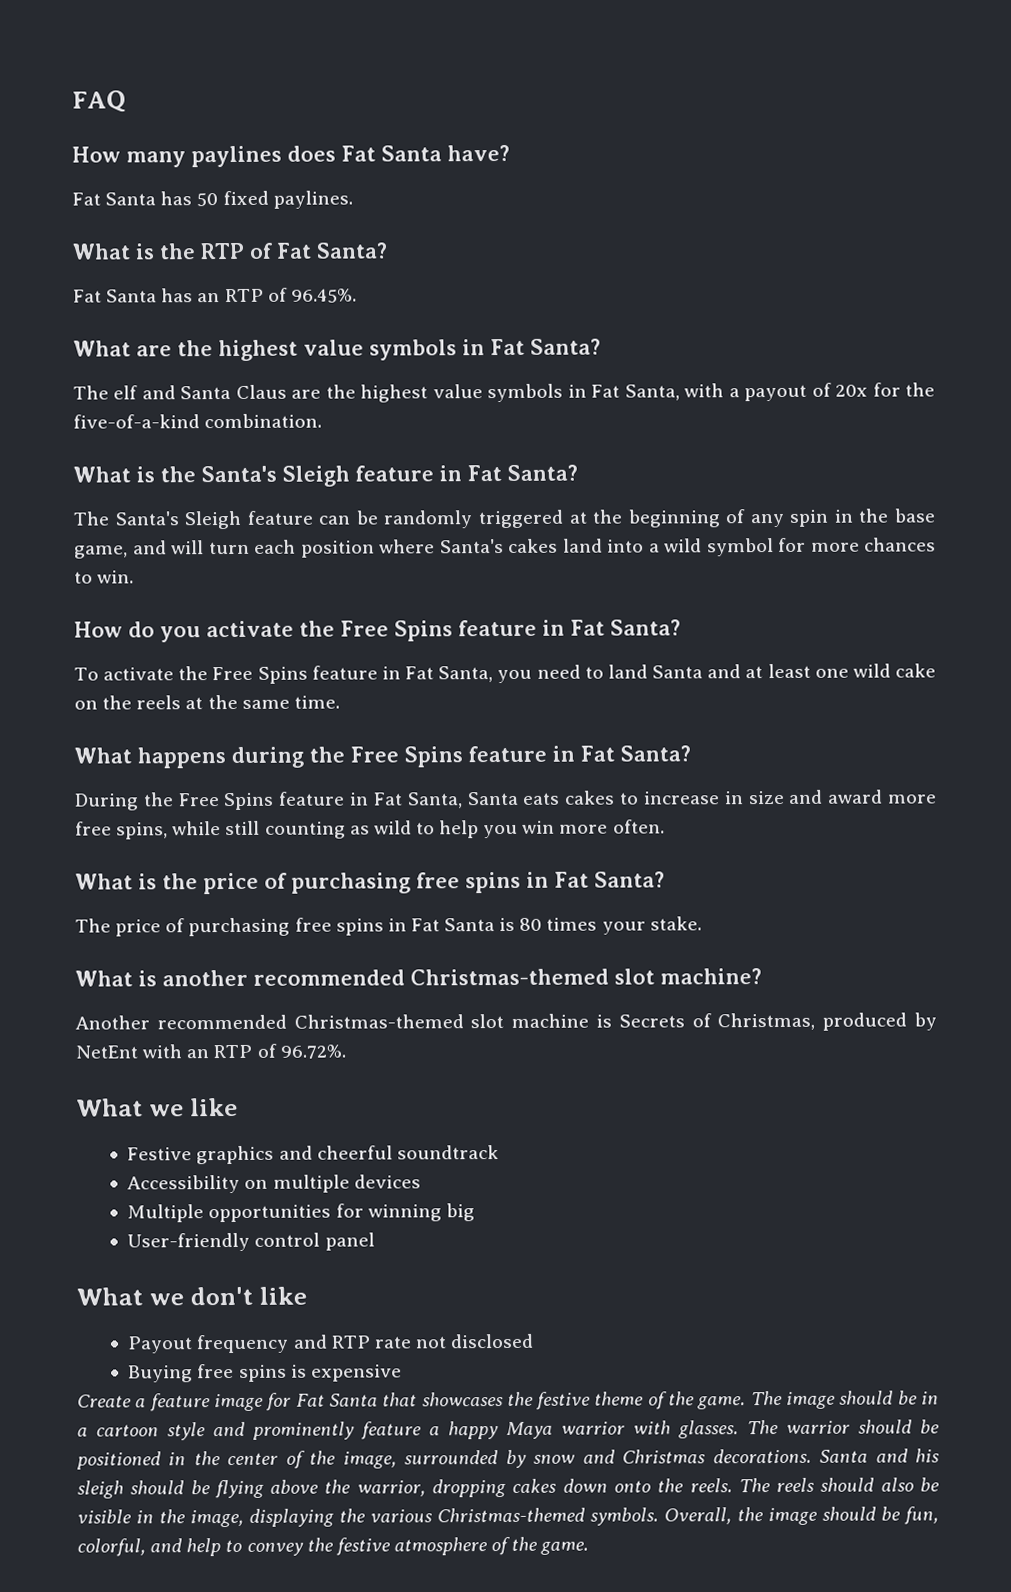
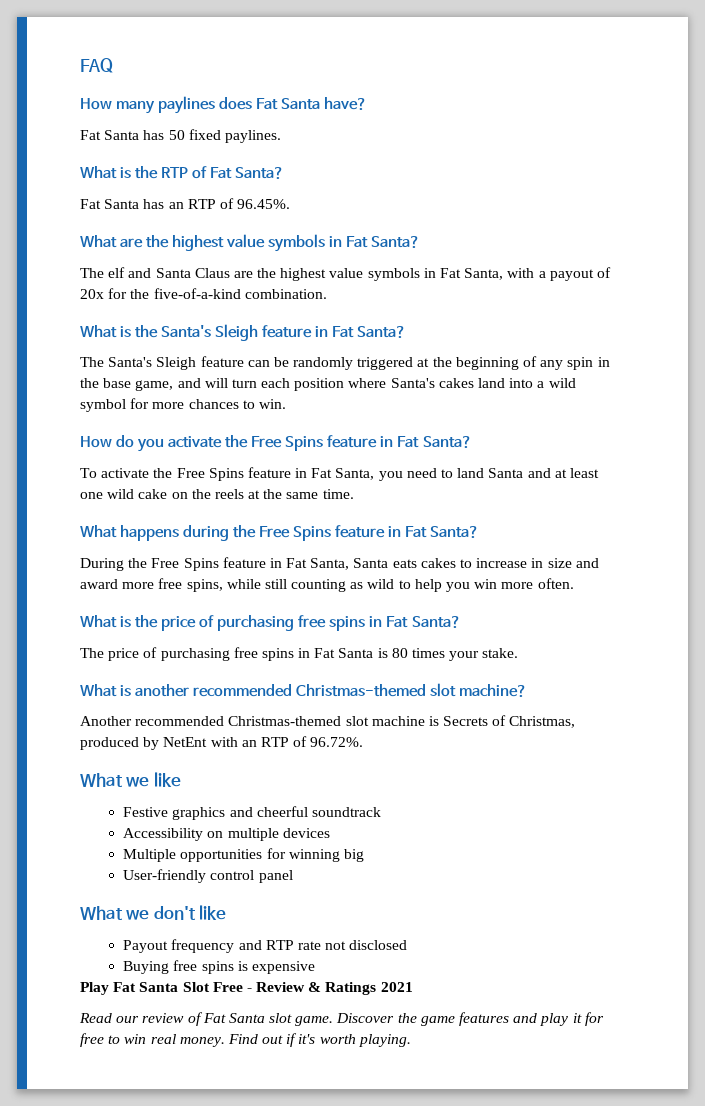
[77,1390,940,1412] [77,1419,940,1441] [76,1448,940,1470] [77,1477,940,1499] [77,1506,939,1528] [77,1536,590,1557] Create a feature image for Fat Santa that showcases the festive theme of the game. The image should be in a cartoon style and prominently feature a happy Maya warrior with glasses. The warrior should be positioned in the center of the image, surrounded by snow and Christmas decorations. Santa and his sleigh should be flying above the warrior, dropping cakes down onto the reels. The reels should also be visible in the image, displaying the various Christmas-themed symbols. Overall, the image should be fun, colorful, and help to convey the festive atmosphere of the game. -> [80,982,413,995] [79,1012,604,1026] [80,1033,411,1047] Play Fat Santa Slot Free - Review & Ratings 2021 // Read our review of Fat Santa slot game. Discover the game features and play it for free to win real money. Find out if it's worth playing.

